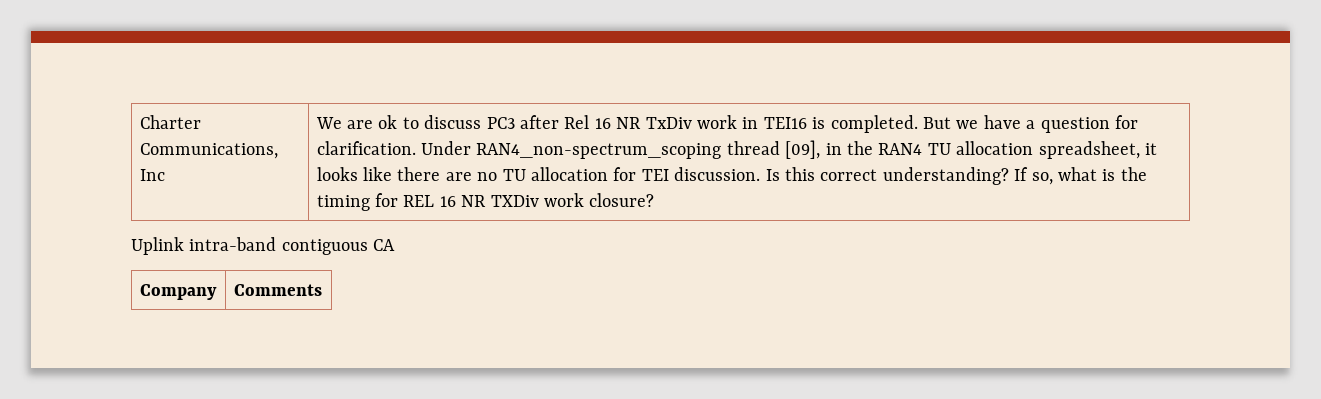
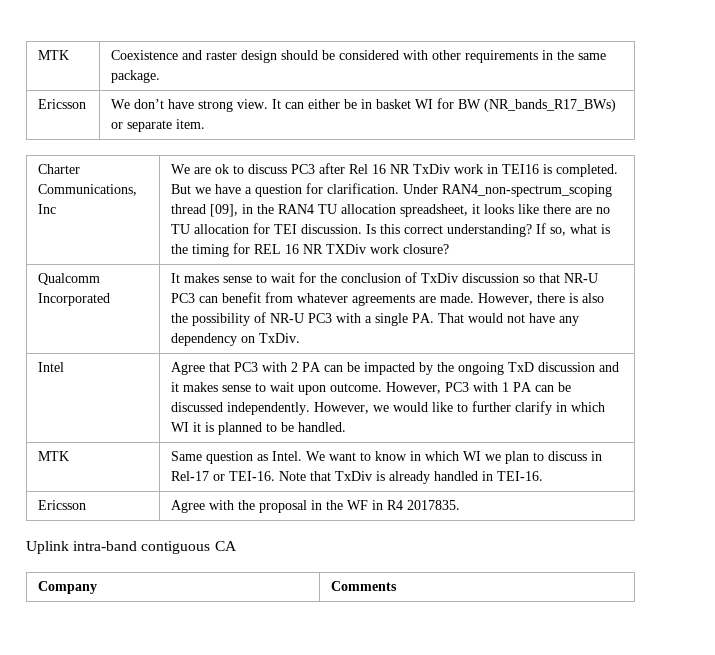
(139, 122) none -> [38,50,70,60] [111,50,607,63] [111,70,161,83] [38,99,87,109] [111,98,617,112] [111,119,206,132] MTK | Coexistence and raster design should be considered with other requirements in the same package. // Ericsson | We don’t have strong view. It can either be in basket WI for BW (NR_bands_R17_BWs) or separate item. //
(655, 200) none -> [38,273,101,285] [38,293,111,306] [171,272,599,283] [171,292,605,306] [171,312,580,326] [171,333,301,346] [38,362,65,372] [171,362,620,375] [171,382,572,395] [171,401,606,415] [171,422,347,435] [38,451,70,461] [171,451,603,464] [171,471,544,484] [38,500,87,510] [171,500,461,513] // Qualcomm Incorporated | It makes sense to wait for the conclusion of TxDiv discussion so that NR-U PC3 can benefit from whatever agreements are made. However, there is also the possibility of NR-U PC3 with a single PA. That would not have any dependency on TxDiv. // Intel | Agree that PC3 with 2 PA can be impacted by the ongoing TxD discussion and it makes sense to wait upon outcome. However, PC3 with 1 PA can be discussed independently. However, we would like to further clarify in which WI it is planned to be handled. // MTK | Same question as Intel. We want to know in which WI we plan to discuss in Rel-17 or TEI-16. Note that TxDiv is already handled in TEI-16. // Ericsson | Agree with the proposal in the WF in R4 2017835.

